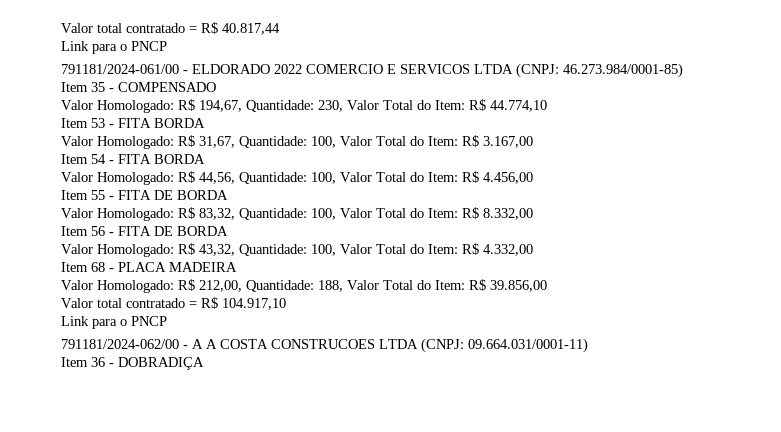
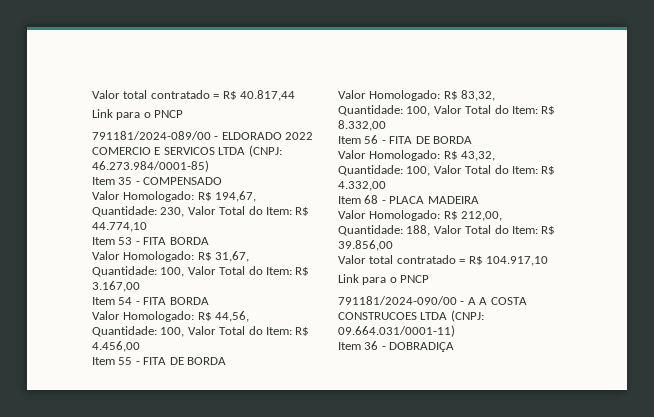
[61,64,179,74] 791181/2024-061/00 -> [92,131,211,140] 791181/2024-089/00
[61,339,179,349] 791181/2024-062/00 -> [338,296,457,305] 791181/2024-090/00

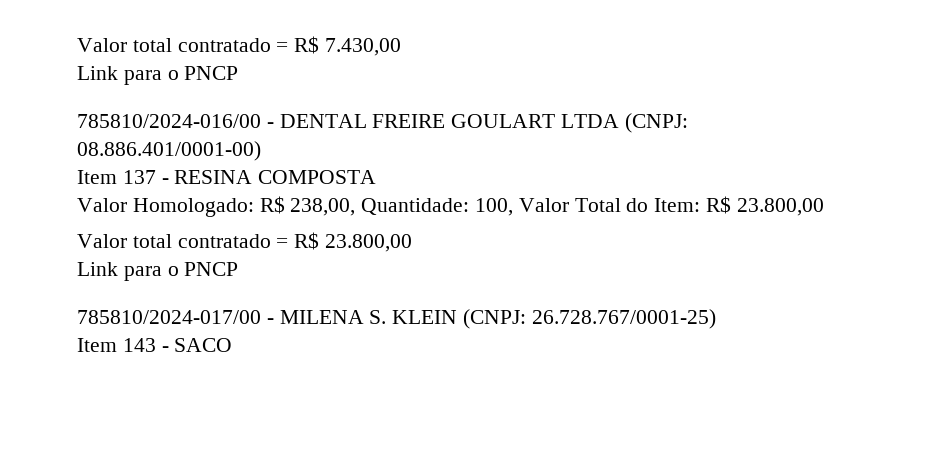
[92,90,295,101] [92,109,184,120] [92,131,314,140] [92,145,282,157] [92,160,209,172] [92,177,223,185] [92,191,257,202] [92,206,310,217] [92,222,147,232] [92,237,209,245] [92,251,250,262] [92,266,310,277] [92,281,140,292] [92,297,209,305] [92,311,250,322] [92,326,310,337] [92,341,140,352] [92,357,226,365] [338,90,496,101] [338,105,556,116] [338,120,386,131] [338,135,472,144] [338,150,496,161] [338,165,556,176] [338,181,386,191] [338,195,479,204] [338,210,503,221] [338,225,556,236] [338,240,393,251] [338,255,548,266] [338,274,430,285] [338,296,527,305] [338,310,484,322] [338,325,455,337] [338,341,455,352] Valor total contratado = R$ 40.817,44 // Link para o PNCP // 791181/2024-089/00 - ELDORADO 2022 COMERCIO E SERVICOS LTDA (CNPJ: 46.273.984/0001-85) // Item 35 - COMPENSADO // Valor Homologado: R$ 194,67, Quantidade: 230, Valor Total do Item: R$ 44.774,10 // Item 53 - FITA BORDA // Valor Homologado: R$ 31,67, Quantidade: 100, Valor Total do Item: R$ 3.167,00 // Item 54 - FITA BORDA // Valor Homologado: R$ 44,56, Quantidade: 100, Valor Total do Item: R$ 4.456,00 // Item 55 - FITA DE BORDA // Valor Homologado: R$ 83,32, Quantidade: 100, Valor Total do Item: R$ 8.332,00 // Item 56 - FITA DE BORDA // Valor Homologado: R$ 43,32, Quantidade: 100, Valor Total do Item: R$ 4.332,00 // Item 68 - PLACA MADEIRA // Valor Homologado: R$ 212,00, Quantidade: 188, Valor Total do Item: R$ 39.856,00 // Valor total contratado = R$ 104.917,10 // Link para o PNCP // 791181/2024-090/00 - A A COSTA CONSTRUCOES LTDA (CNPJ: 09.664.031/0001-11) // Item 36 - DOBRADIÇA -> [77,36,402,56] [77,66,239,85] [77,113,688,133] [77,141,261,161] [77,170,377,184] [77,196,824,217] [77,232,413,252] [77,262,239,281] [77,309,716,329] [77,338,233,352] Valor total contratado = R$ 7.430,00 // Link para o PNCP // 785810/2024-016/00 - DENTAL FREIRE GOULART LTDA (CNPJ: 08.886.401/0001-00) // Item 137 - RESINA COMPOSTA // Valor Homologado: R$ 238,00, Quantidade: 100, Valor Total do Item: R$ 23.800,00 // Valor total contratado = R$ 23.800,00 // Link para o PNCP // 785810/2024-017/00 - MILENA S. KLEIN (CNPJ: 26.728.767/0001-25) // Item 143 - SACO

